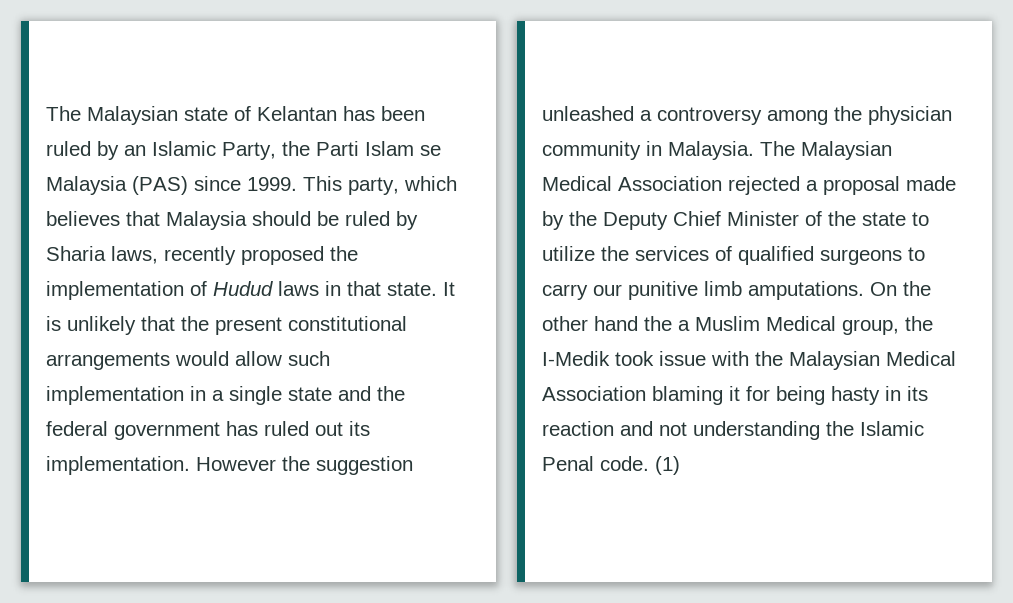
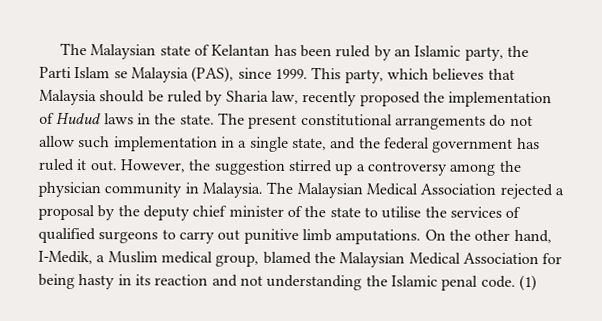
[222,142,276,160] Party, -> [464,46,504,61] party,
[132,176,188,195] (PAS) -> [191,66,235,83] (PAS),
[111,246,158,264] laws, -> [270,90,299,104] law,
[347,281,455,296] [46,316,209,335] that state. It is unlikely that the -> [154,112,245,125] the state. The
[175,351,229,366] would -> [489,114,533,127] do not
[288,387,332,401] state -> [291,137,327,151] state,
[315,421,370,436] [46,456,413,475] [542,106,634,121] out its implementation. However the suggestion unleashed -> [76,159,353,176] it out. However, the suggestion stirred up
[906,176,956,191] made -> (95, 212) none
[603,211,799,230] Deputy Chief Minister -> [142,205,284,221] deputy chief minister
[542,246,595,261] utilize -> [381,206,422,219] utilise
[593,284,622,296] our -> [217,229,241,241] out
[594,316,933,335] [542,351,749,366] hand the a Muslim Medical group, the I-Medik took issue with -> [513,229,552,244] [38,250,312,267] hand, I-Medik, a Muslim medical group, blamed
[652,386,740,405] blaming it -> (539, 258) none
[542,456,594,471] Penal -> [441,275,479,291] penal

